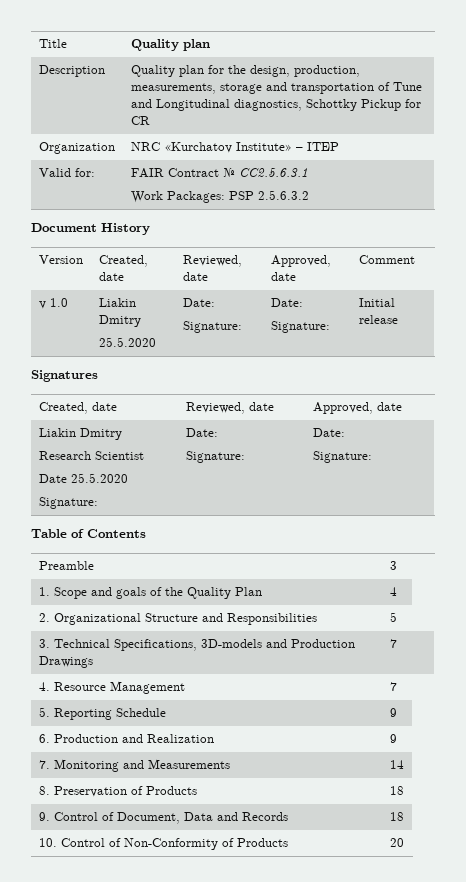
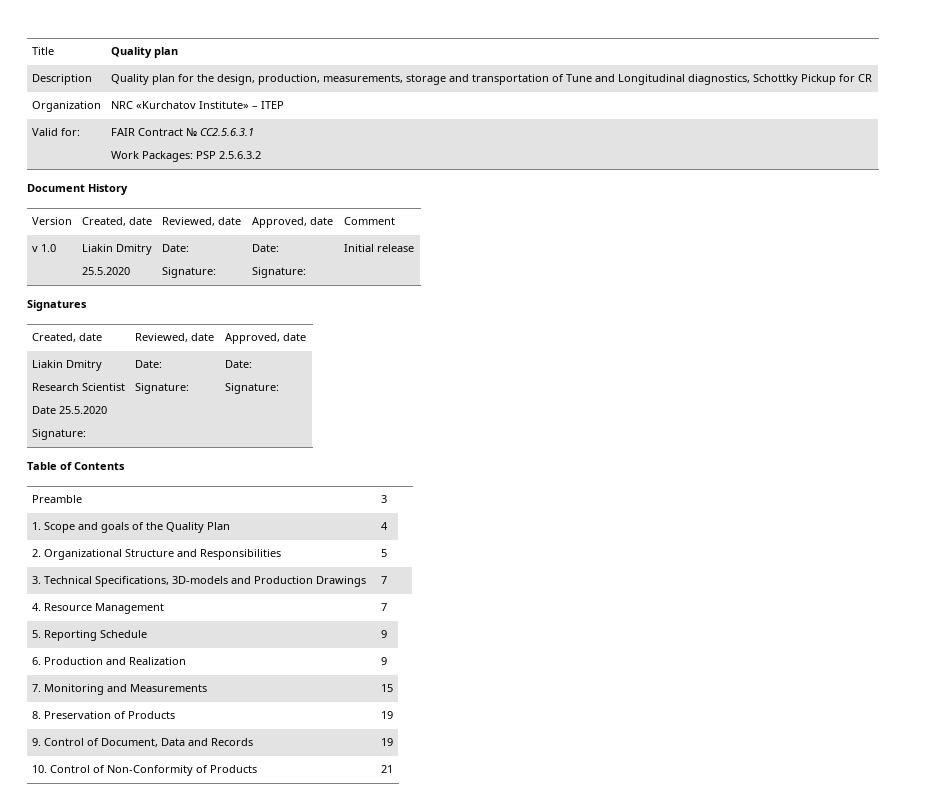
[389,760,404,769] 14 -> [380,684,393,692] 15
[389,786,404,795] 18 -> [380,711,393,719] 19
[389,812,404,821] 18 -> [380,738,393,746] 19
[389,838,404,847] 20 -> [380,765,393,773] 21

